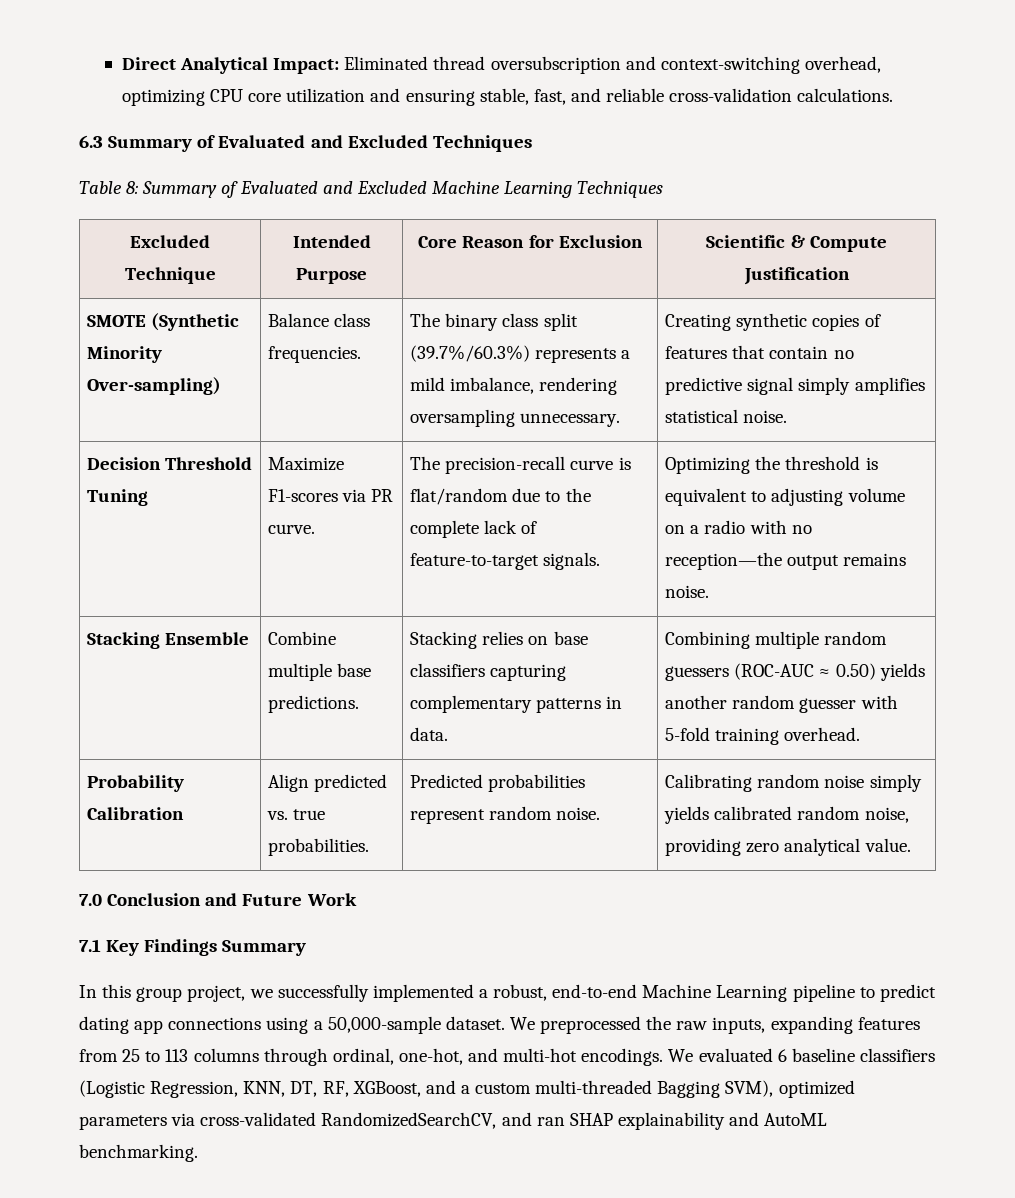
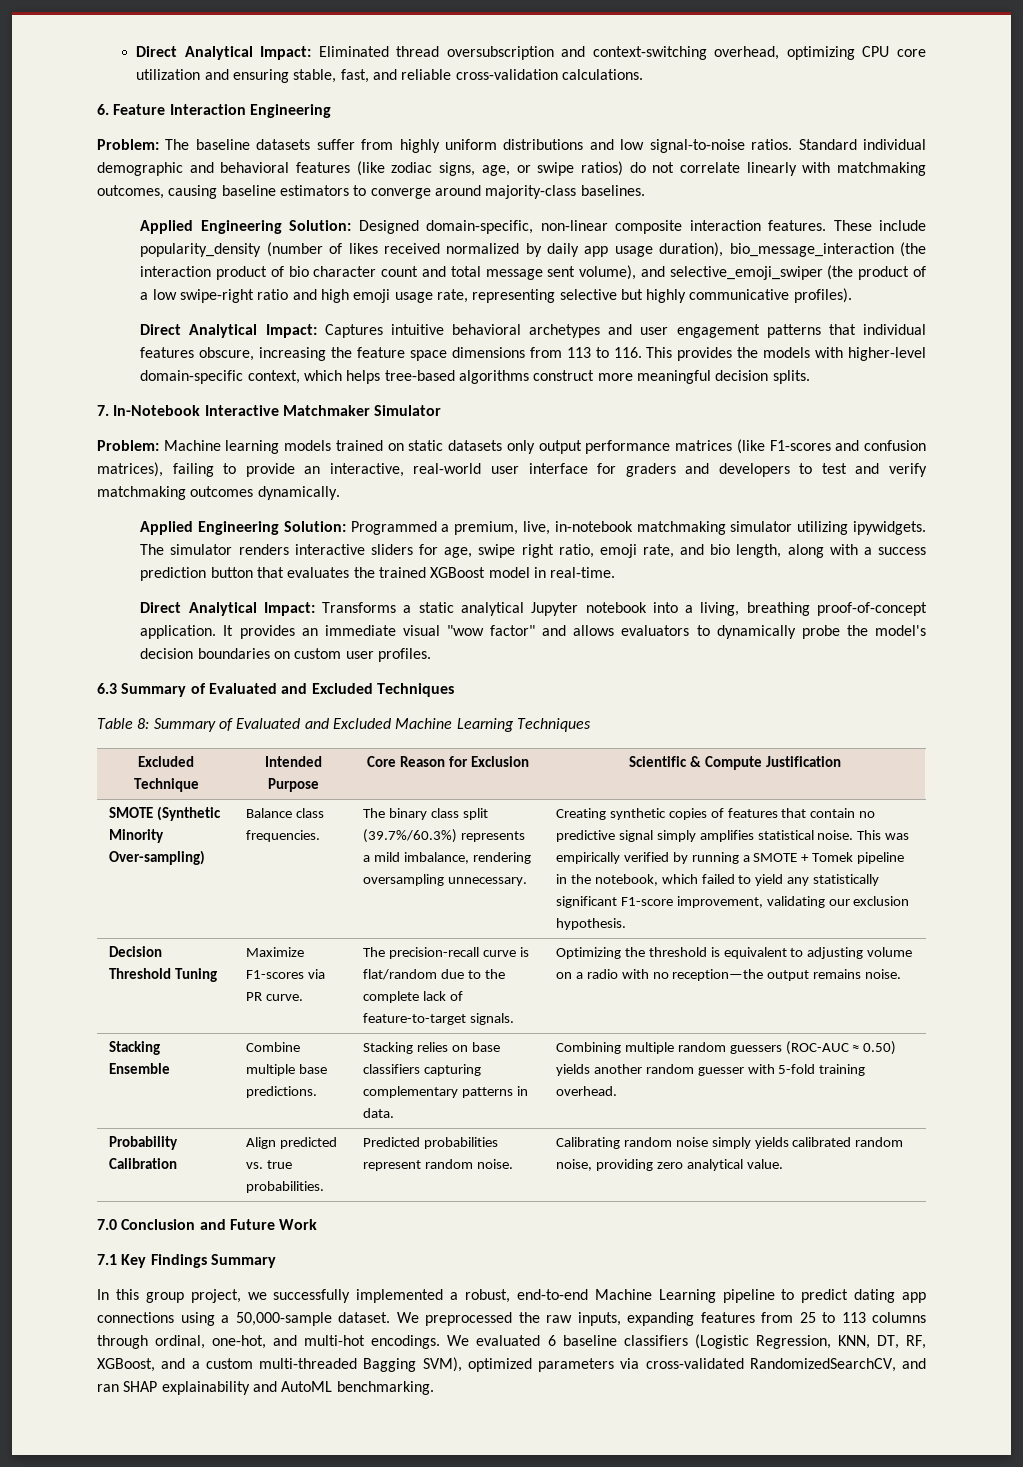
(894, 95) none -> [97,104,331,118] [97,139,927,153] [97,161,926,176] [97,185,645,199] [140,220,926,234] [140,242,926,257] [140,265,926,280] [140,288,852,303] [140,324,927,338] [140,347,926,361] [140,370,810,384] [97,405,442,416] [97,439,927,454] [97,462,927,477] [97,486,340,500] [140,521,927,535] [140,544,927,558] [140,567,616,581] [140,602,927,616] [140,625,927,639] [140,648,431,662] // 6. Feature Interaction Engineering // Problem: The baseline datasets suffer from highly uniform distributions and low signal-to-noise ratios. Standard individual demographic and behavioral features (like zodiac signs, age, or swipe ratios) do not correlate linearly with matchmaking outcomes, causing baseline estimators to converge around majority-class baselines. // Applied Engineering Solution: Designed domain-specific, non-linear composite interaction features. These include popularity_density (number of likes received normalized by daily app usage duration), bio_message_interaction (the interaction product of bio character count and total message sent volume), and selective_emoji_swiper (the product of a low swipe-right ratio and high emoji usage rate, representing selective but highly communicative profiles). // Direct Analytical Impact: Captures intuitive behavioral archetypes and user engagement patterns that individual features obscure, increasing the feature space dimensions from 113 to 116. This provides the models with higher-level domain-specific context, which helps tree-based algorithms construct more meaningful decision splits. // 7. In-Notebook Interactive Matchmaker Simulator // Problem: Machine learning models trained on static datasets only output performance matrices (like F1-scores and confusion matrices), failing to provide an interactive, real-world user interface for graders and developers to test and verify matchmaking outcomes dynamically. // Applied Engineering Solution: Programmed a premium, live, in-notebook matchmaking simulator utilizing ipywidgets. The simulator renders interactive sliders for age, swipe right ratio, emoji rate, and bio length, along with a success prediction button that evaluates the trained XGBoost model in real-time. // Direct Analytical Impact: Transforms a static analytical Jupyter notebook into a living, breathing proof-of-concept application. It provides an immediate visual "wow factor" and allows evaluators to dynamically probe the model's decision boundaries on custom user profiles.
(788, 416) none -> [857,830,910,840] [555,852,905,864] [555,874,880,886] [555,896,910,908] [555,918,626,930] This was empirically verified by running a SMOTE + Tomek pipeline in the notebook, which failed to yield any statistically significant F1-score improvement, validating our exclusion hypothesis.

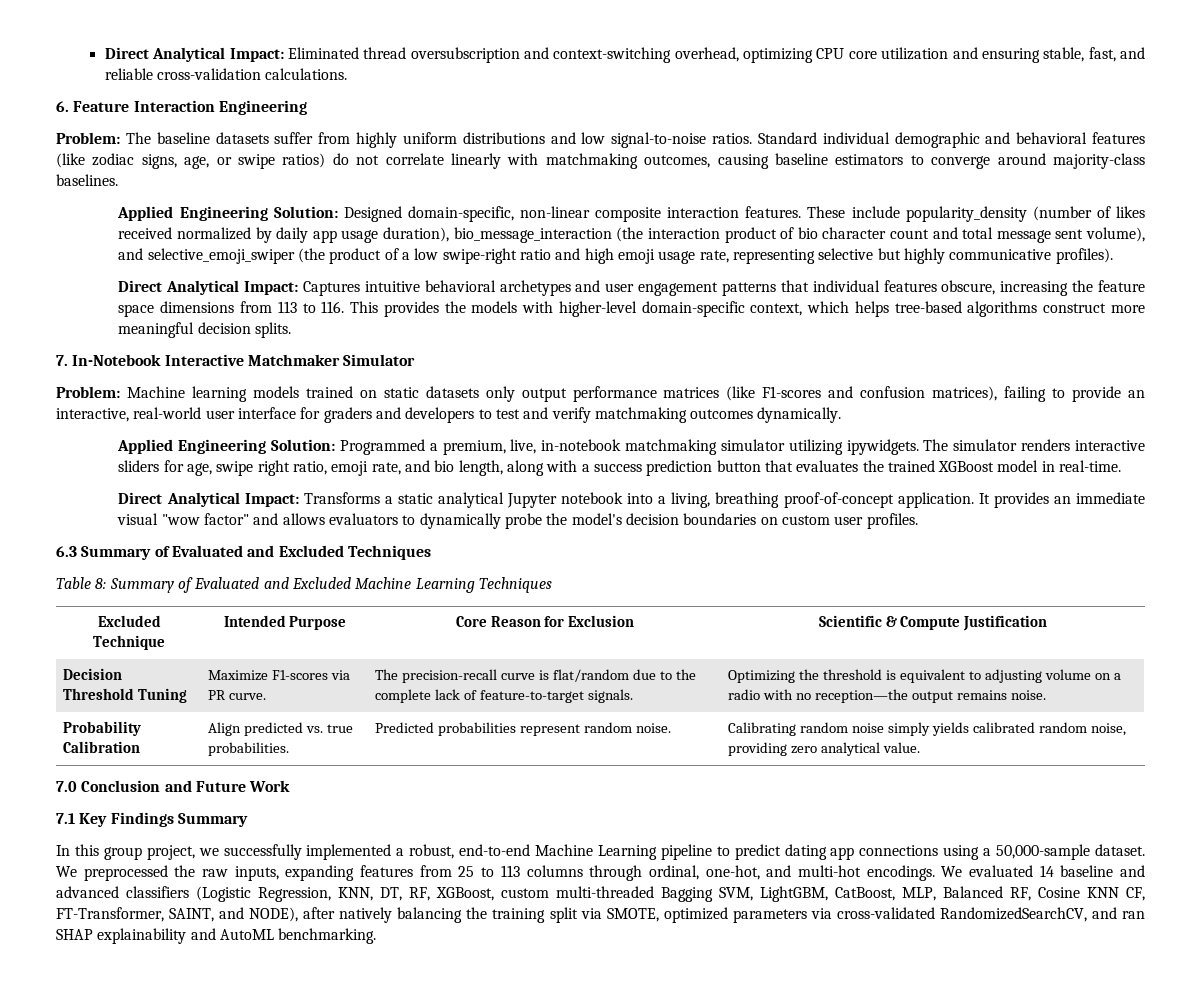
[108,806,221,821] [108,829,164,843] [108,850,205,865] [245,808,324,818] [245,830,320,842] [362,808,488,820] [362,829,525,843] [362,852,531,864] [362,874,527,886] [555,808,876,820] [555,830,910,842] [555,852,905,864] [555,874,880,886] [555,896,910,908] [555,918,626,930] // SMOTE (Synthetic Minority Over-sampling) | Balance class frequencies. | The binary class split (39.7%/60.3%) represents a mild imbalance, rendering oversampling unnecessary. | Creating synthetic copies of features that contain no predictive signal simply amplifies statistical noise. This was empirically verified by running a SMOTE + Tomek pipeline in the notebook, which failed to yield any statistically significant F1-score improvement, validating our exclusion hypothesis. -> (1048, 623) none
[108,1041,160,1055] [108,1063,170,1074] [245,1042,300,1052] [245,1064,327,1076] [245,1086,317,1098] [362,1042,500,1054] [362,1064,481,1076] [362,1086,528,1098] [362,1108,394,1118] [555,1041,897,1055] [555,1064,866,1076] [555,1086,617,1096] // Stacking Ensemble | Combine multiple base predictions. | Stacking relies on base classifiers capturing complementary patterns in data. | Combining multiple random guessers (ROC-AUC ≈ 0.50) yields another random guesser with 5-fold training overhead. -> (1046, 695) none
[547,1335,617,1346] 6 baseline -> [1039,865,1145,877] [56,886,119,898] 14 baseline and advanced
[161,1358,200,1369] and a -> (494, 894) none
[422,1357,462,1372] SVM), -> [719,886,1145,902] [56,907,659,923] SVM, LightGBM, CatBoost, MLP, Balanced RF, Cosine KNN CF, FT-Transformer, SAINT, and NODE), after natively balancing the training split via SMOTE,

